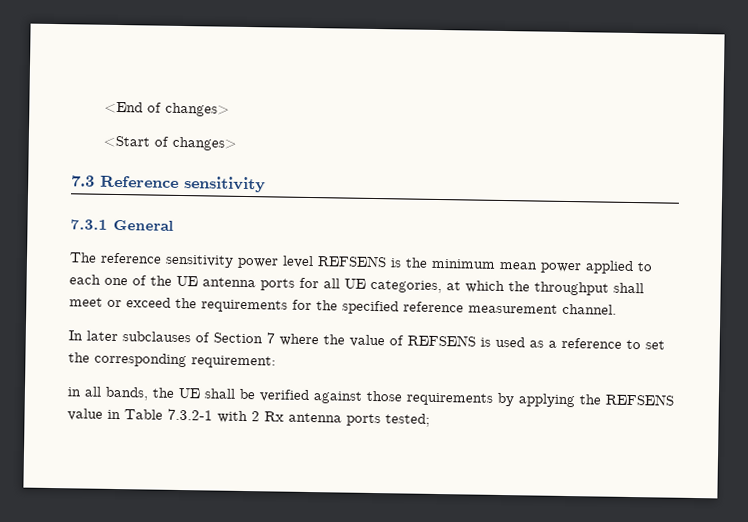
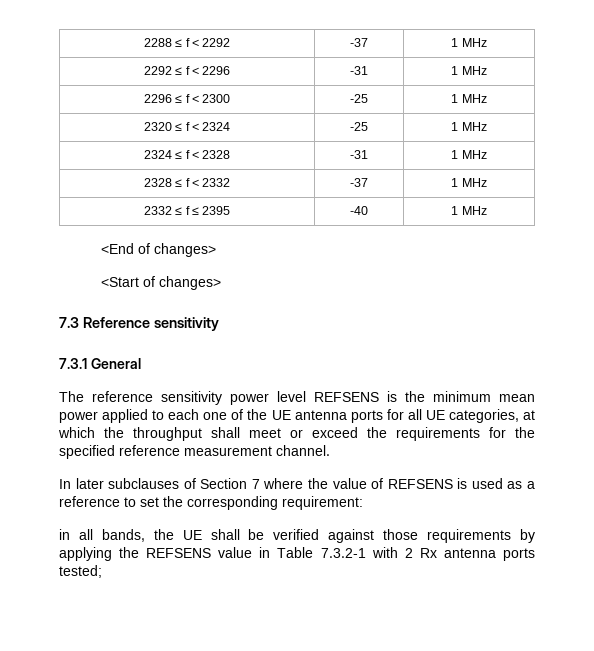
(104, 107) none -> [143,38,231,47] [350,38,368,47] [451,38,487,47] [143,66,231,75] [350,66,368,75] [451,66,487,75] [143,94,231,103] [350,94,368,103] [451,94,487,103] [143,122,231,131] [350,122,368,131] [451,122,487,131] [143,150,231,159] [350,150,368,159] [451,150,487,159] [143,178,231,187] [350,178,368,187] [451,178,487,187] [143,206,231,215] [350,206,368,215] [451,206,487,215] 2288 ≤ f < 2292 | -37 | 1 MHz // 2292 ≤ f < 2296 | -31 | 1 MHz // 2296 ≤ f < 2300 | -25 | 1 MHz // 2320 ≤ f < 2324 | -25 | 1 MHz // 2324 ≤ f < 2328 | -31 | 1 MHz // 2328 ≤ f < 2332 | -37 | 1 MHz // 2332 ≤ f ≤ 2395 | -40 | 1 MHz //

